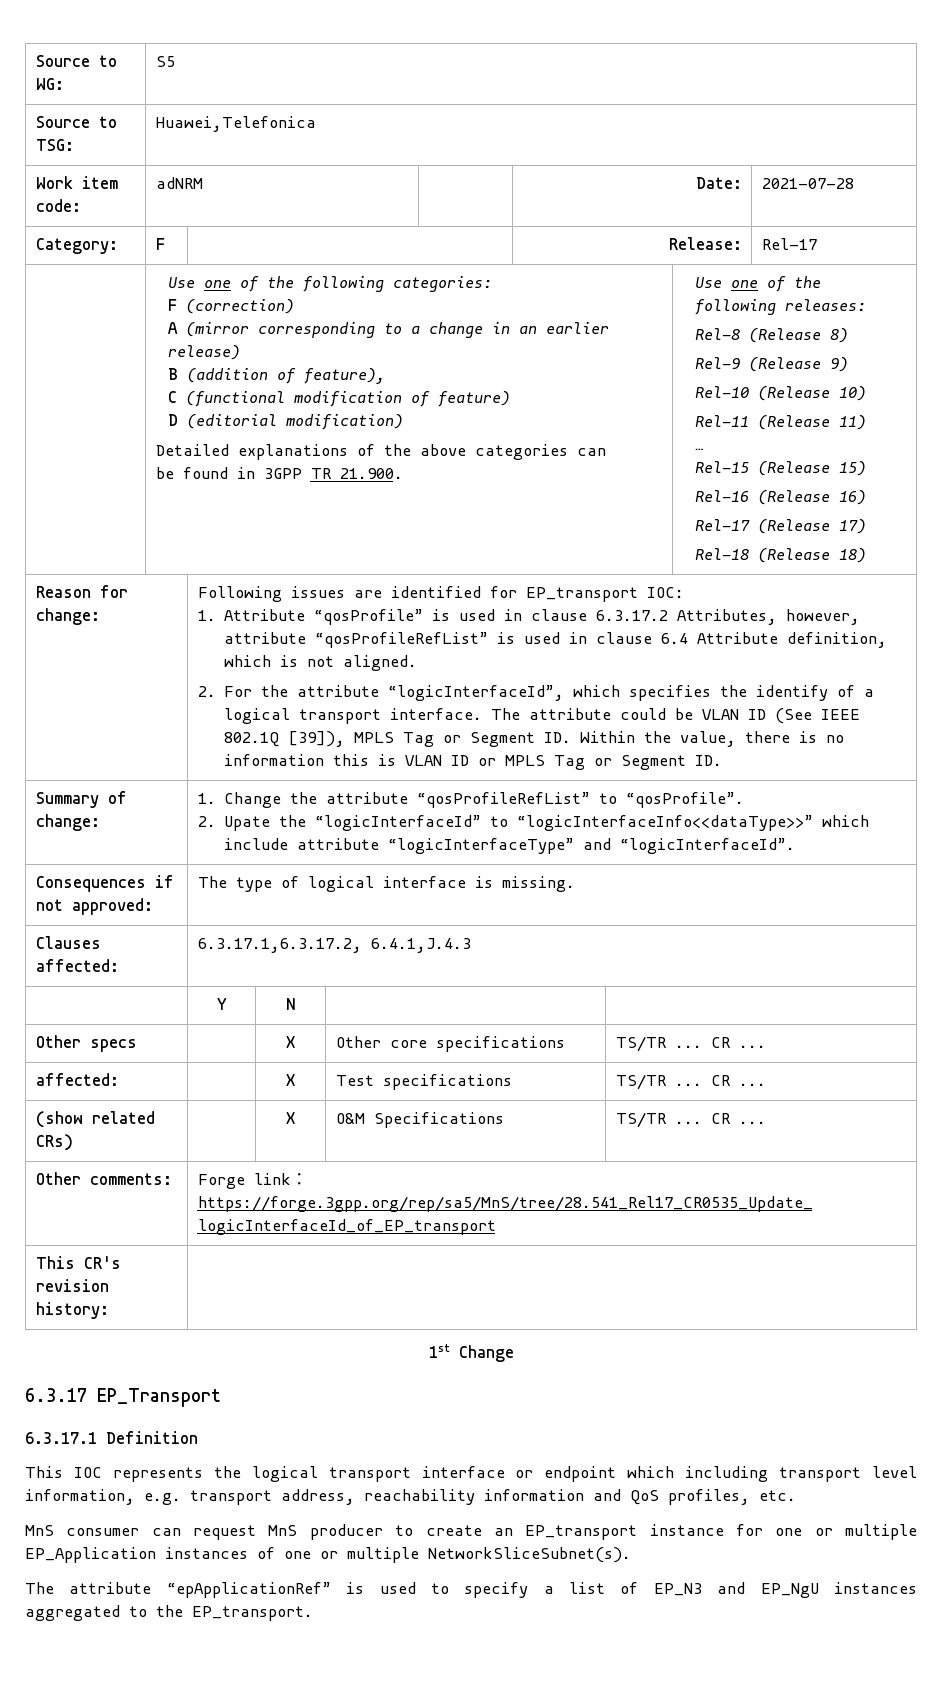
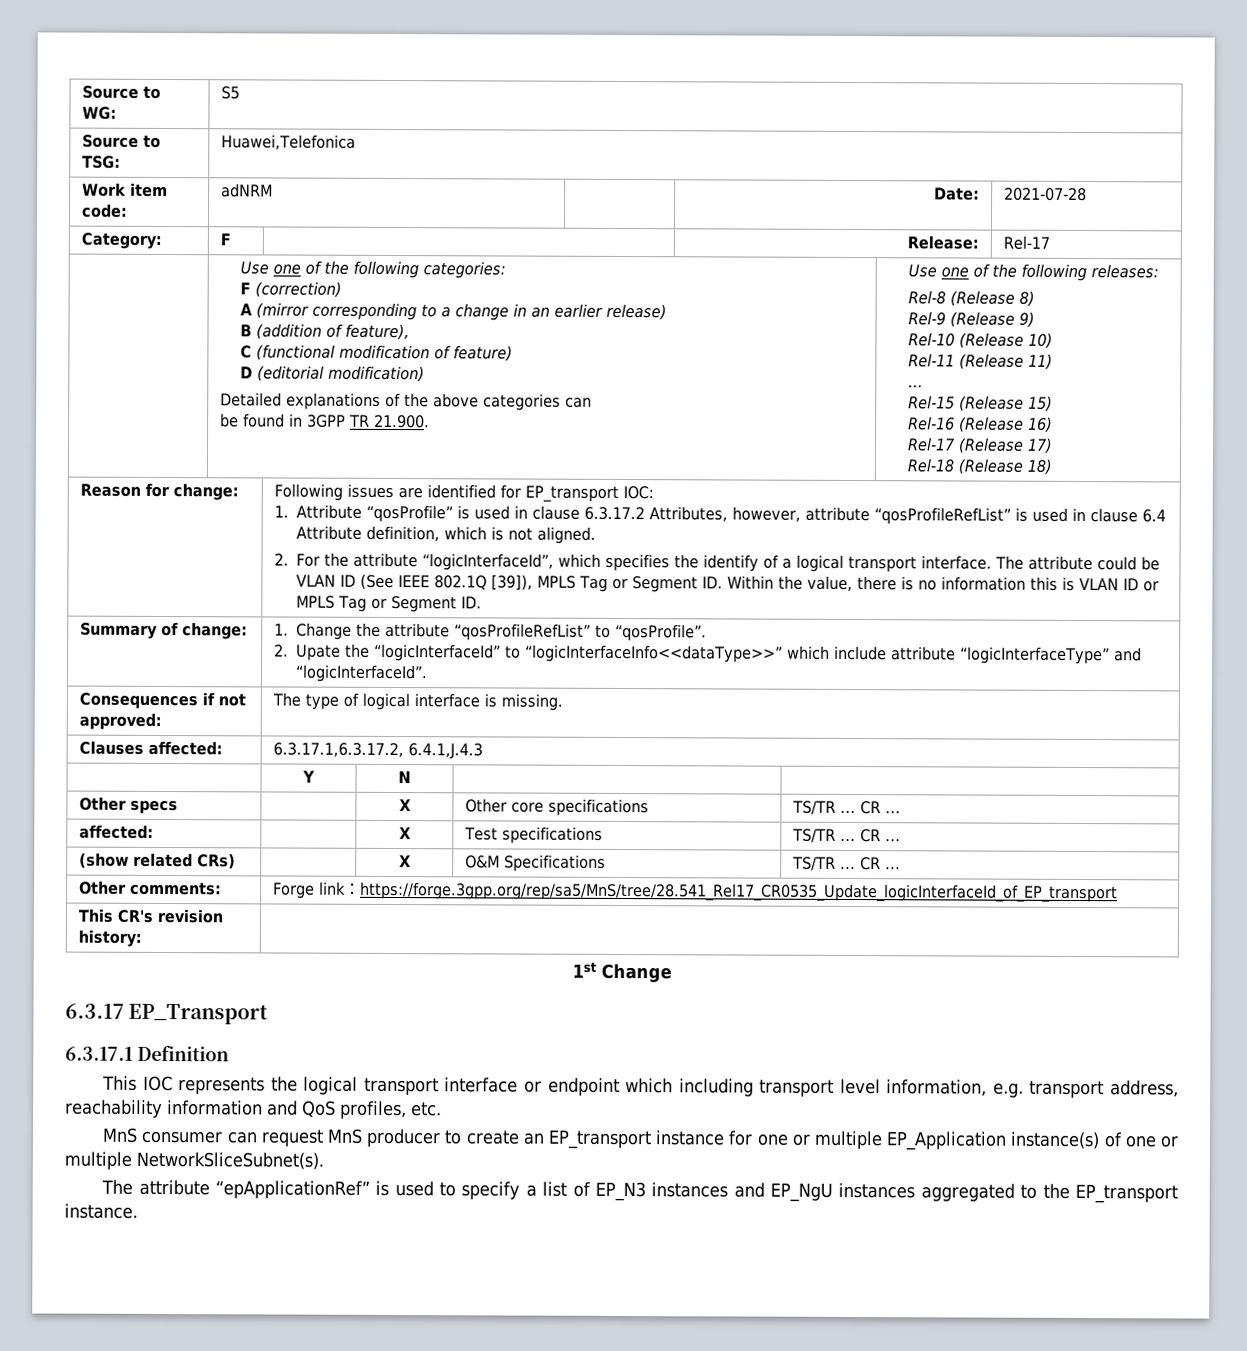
[165,1547,248,1559] instances -> [1010,1131,1101,1150] instance(s)
(702, 1589) none -> [651,1182,729,1198] instances
[192,1606,313,1621] EP_transport. -> [1075,1183,1179,1204] [64,1203,138,1219] EP_transport instance.

